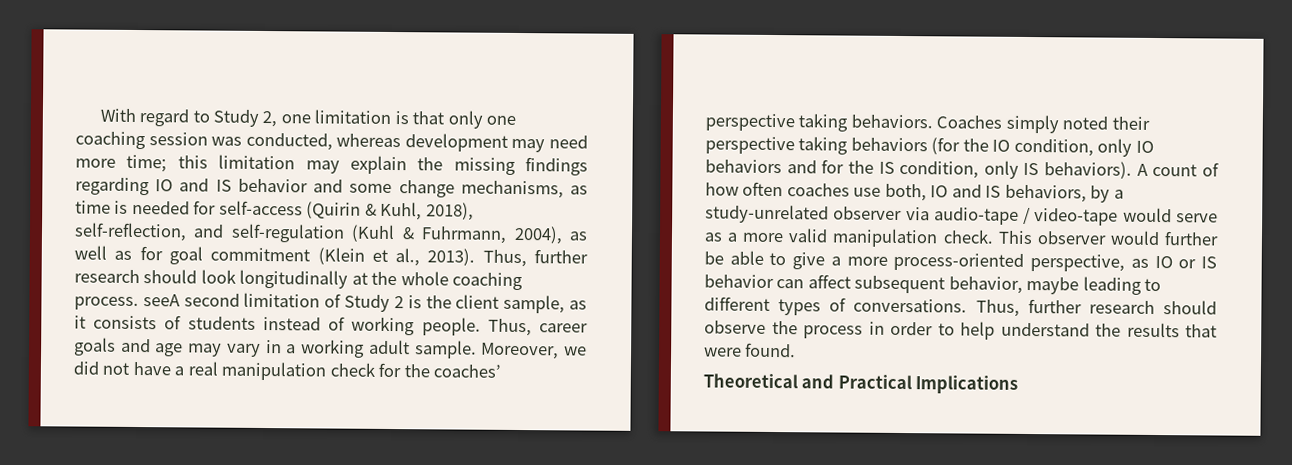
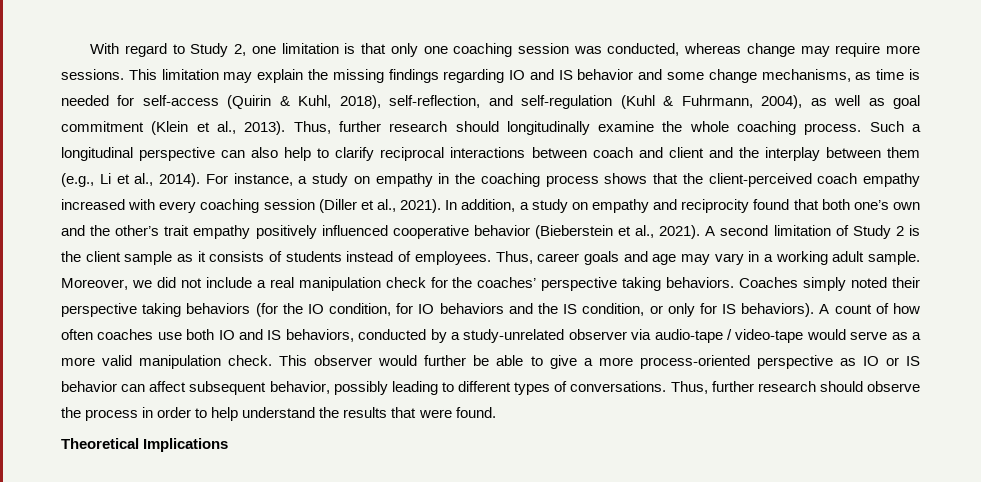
[404,133,588,153] [75,154,208,173] development may need more time; this -> [746,43,921,57] [61,69,157,80] change may require more sessions. This
[139,246,163,261] for -> (885, 102) none
[200,269,368,289] look longitudinally at -> [506,121,655,135] longitudinally examine
[142,294,180,307] seeA -> [869,121,921,132] [61,147,920,161] [61,173,920,187] [61,199,920,213] [61,225,716,239] Such a longitudinal perspective can also help to clarify reciprocal interactions between coach and client and the interplay between them (e.g., Li et al., 2014). For instance, a study on empathy in the coaching process shows that the client-perceived coach empathy increased with every coaching session (Diller et al., 2021). In addition, a study on empathy and reciprocity found that both one’s own and the other’s trait empathy positively influenced cooperative behavior (Bieberstein et al., 2021). A
[503,294,566,314] sample, -> [124,251,173,265] sample
[351,316,481,336] working people. -> [414,251,491,265] employees.
[132,361,171,376] have -> [205,277,252,288] include
[1097,138,1133,157] only -> [396,303,414,314] for
[821,159,845,174] for -> (533, 308) none
[983,160,1019,179] only -> [649,303,717,317] or only for
[884,183,927,202] both, -> [186,329,215,340] both
(1087, 193) none -> [358,329,427,340] conducted
[1030,254,1126,272] perspective, -> [756,355,833,369] perspective
[1026,276,1080,295] maybe -> [333,381,388,395] possibly
[801,374,912,390] and Practical -> (139, 443) none

